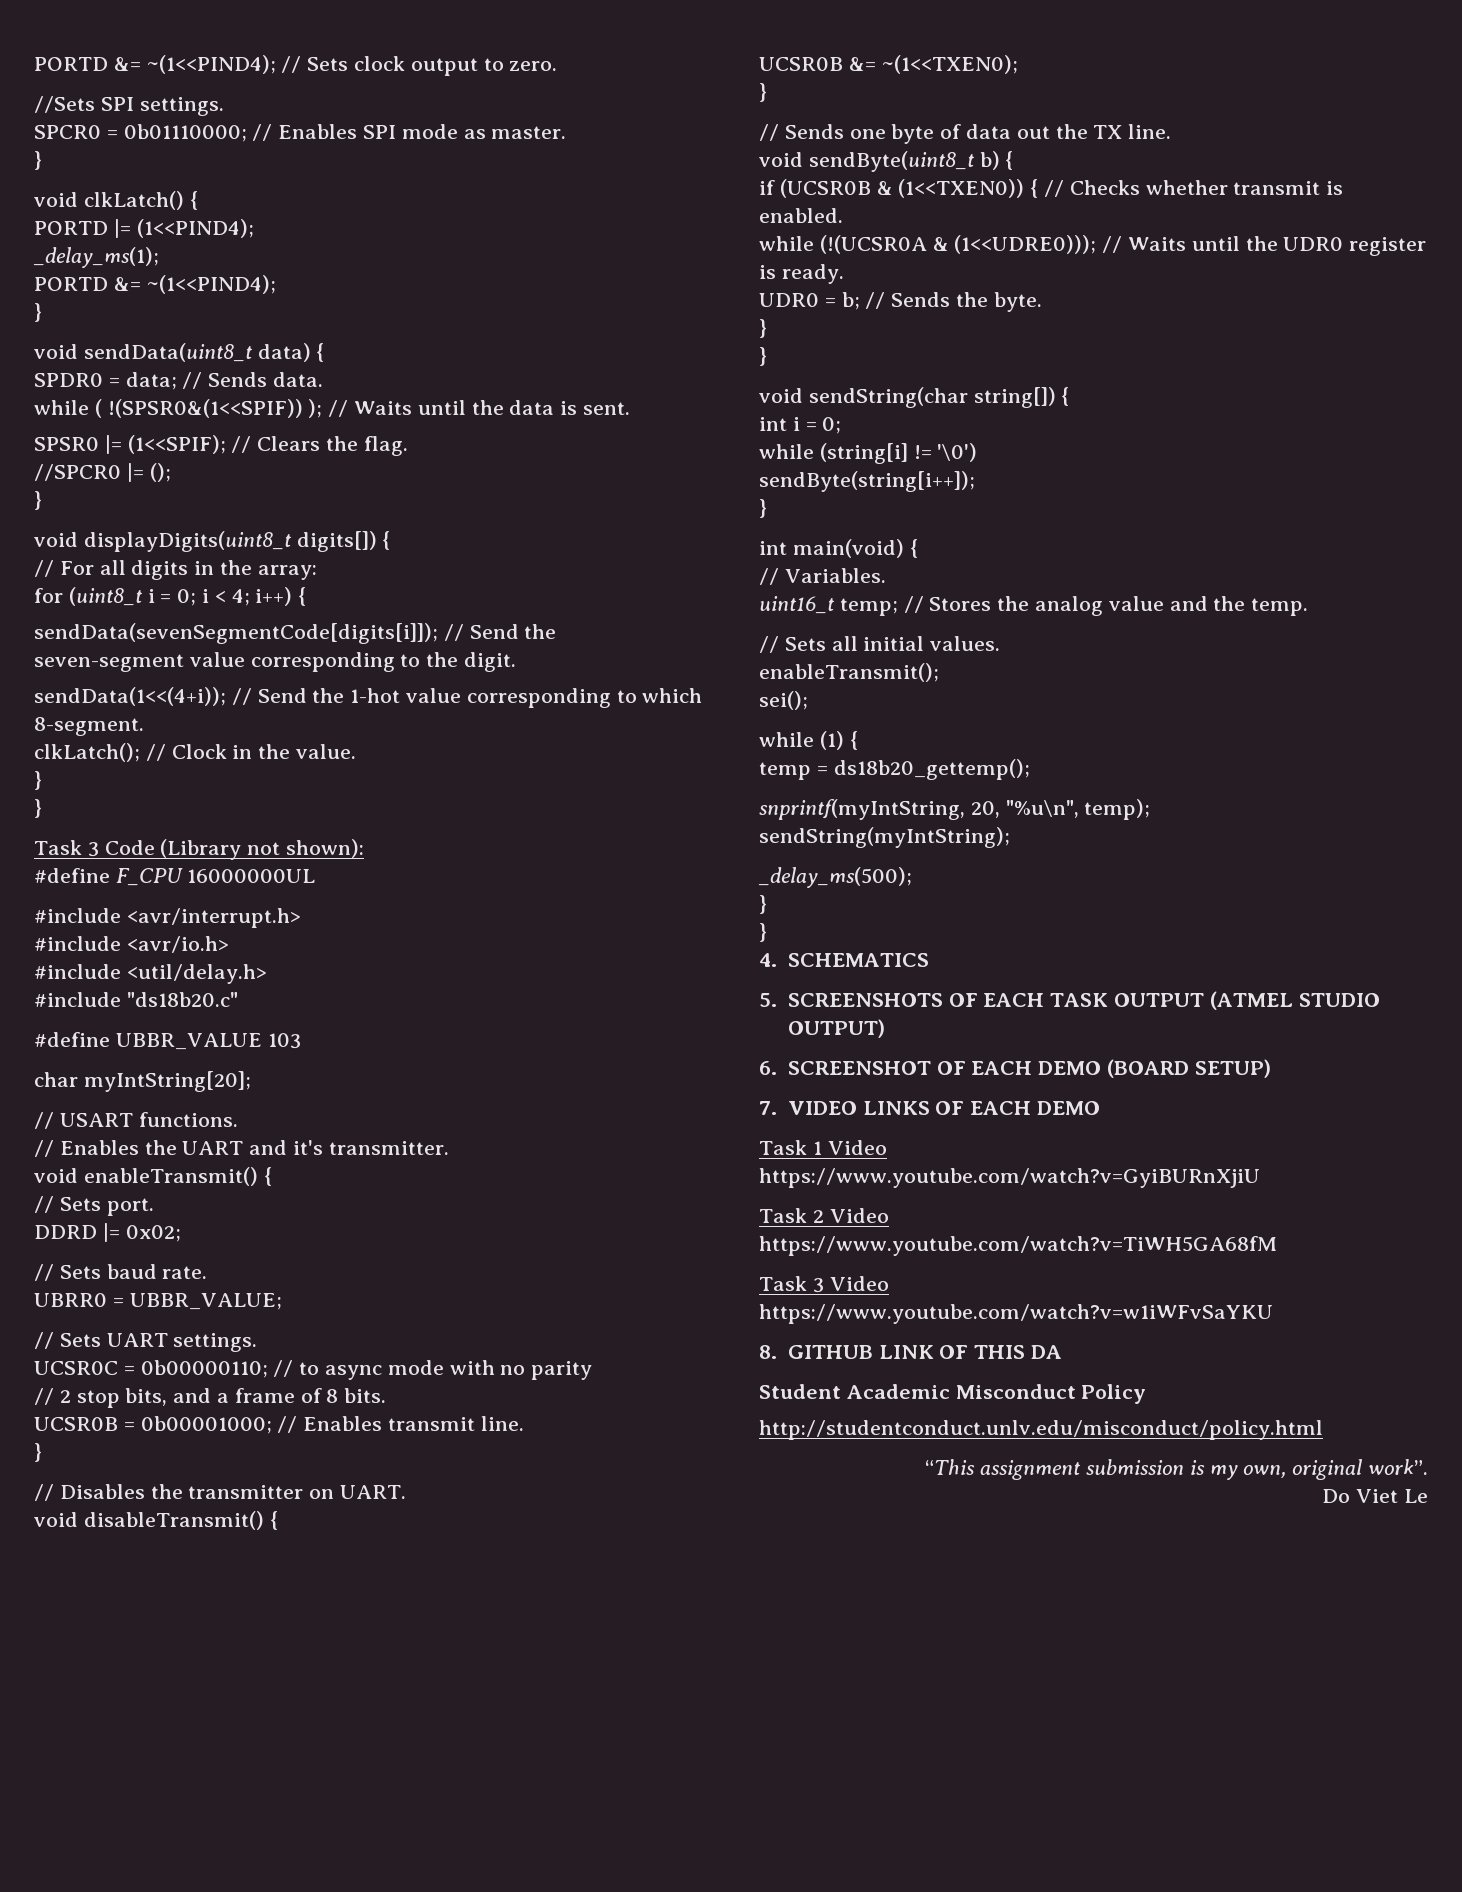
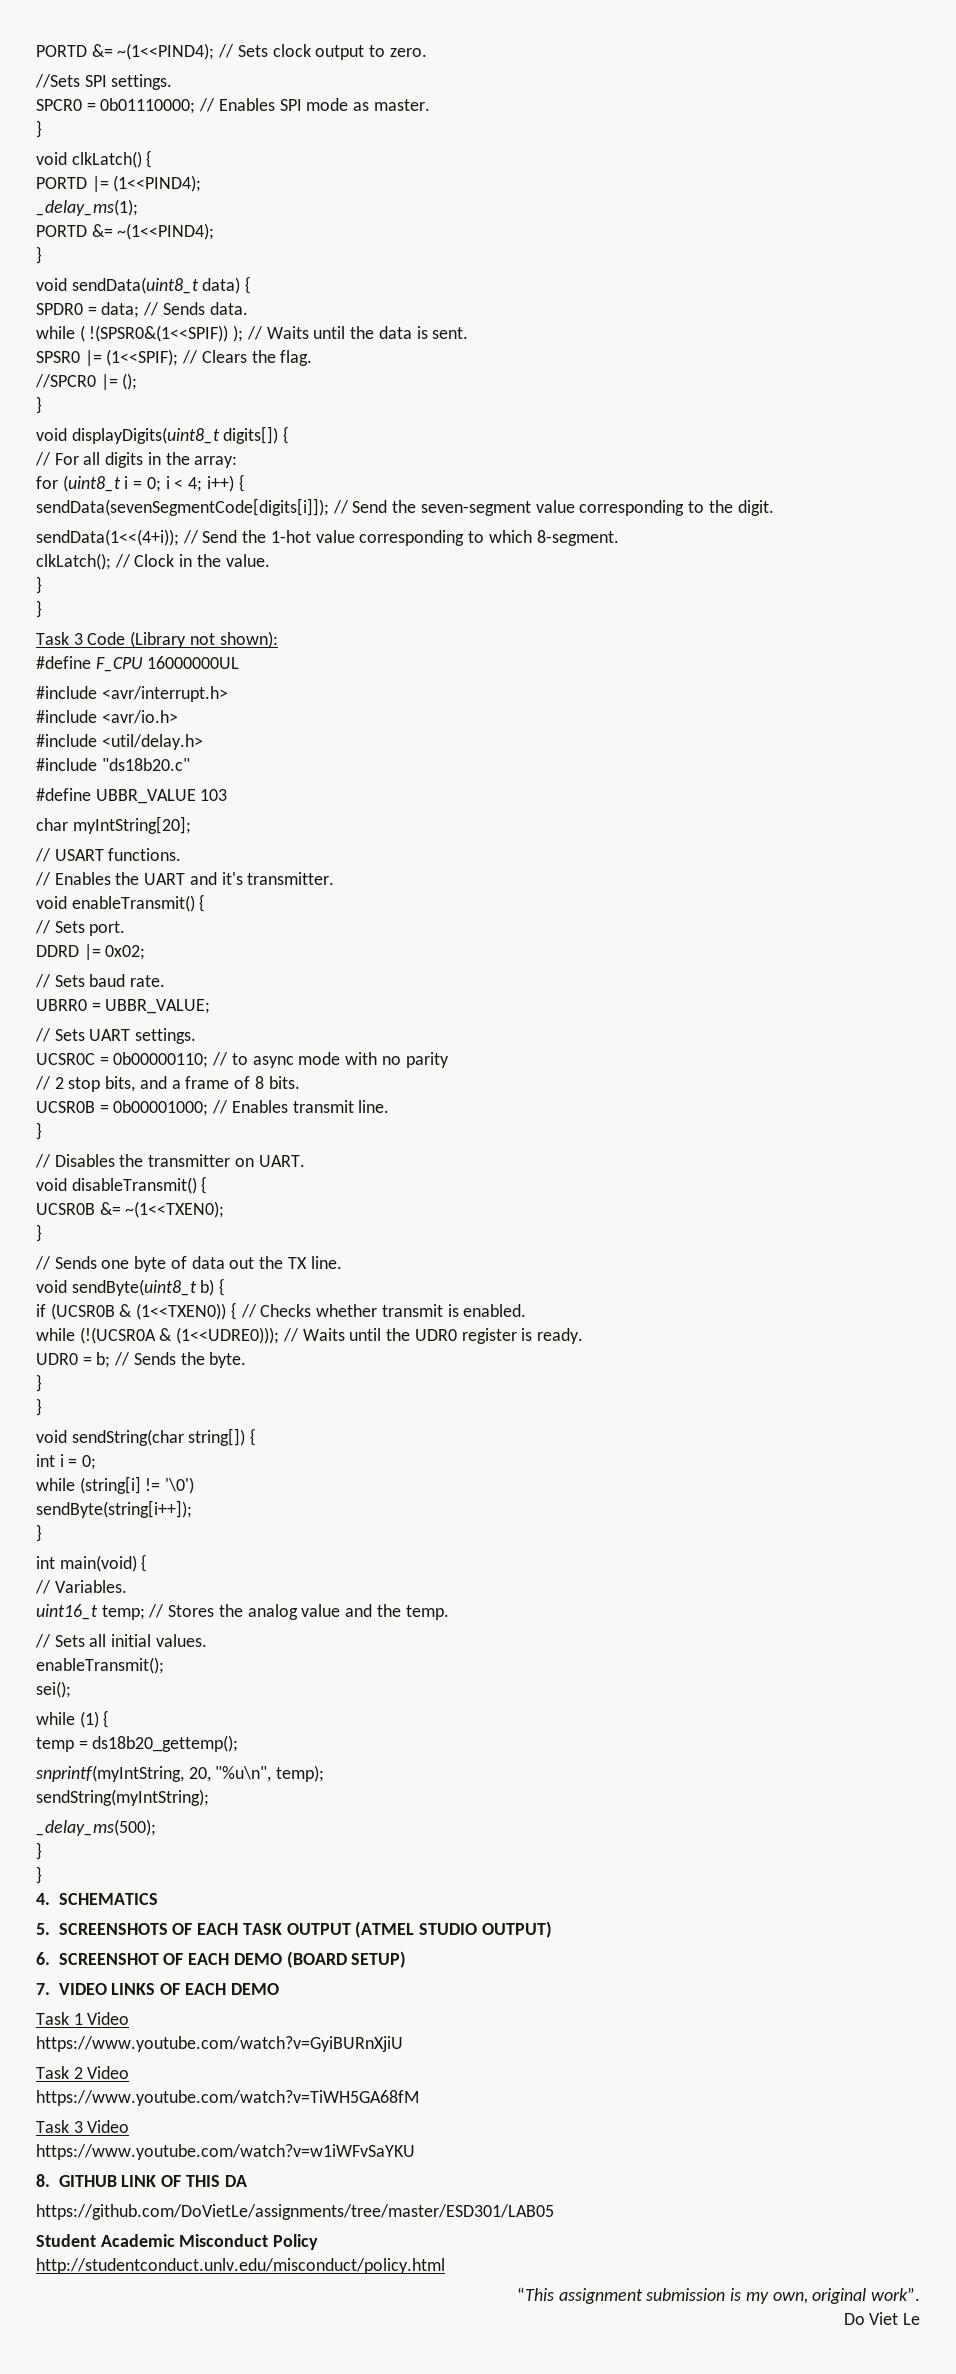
(1062, 1352) none -> [36,2204,554,2220] // https://github.com/DoVietLe/assignments/tree/master/ESD301/LAB05

